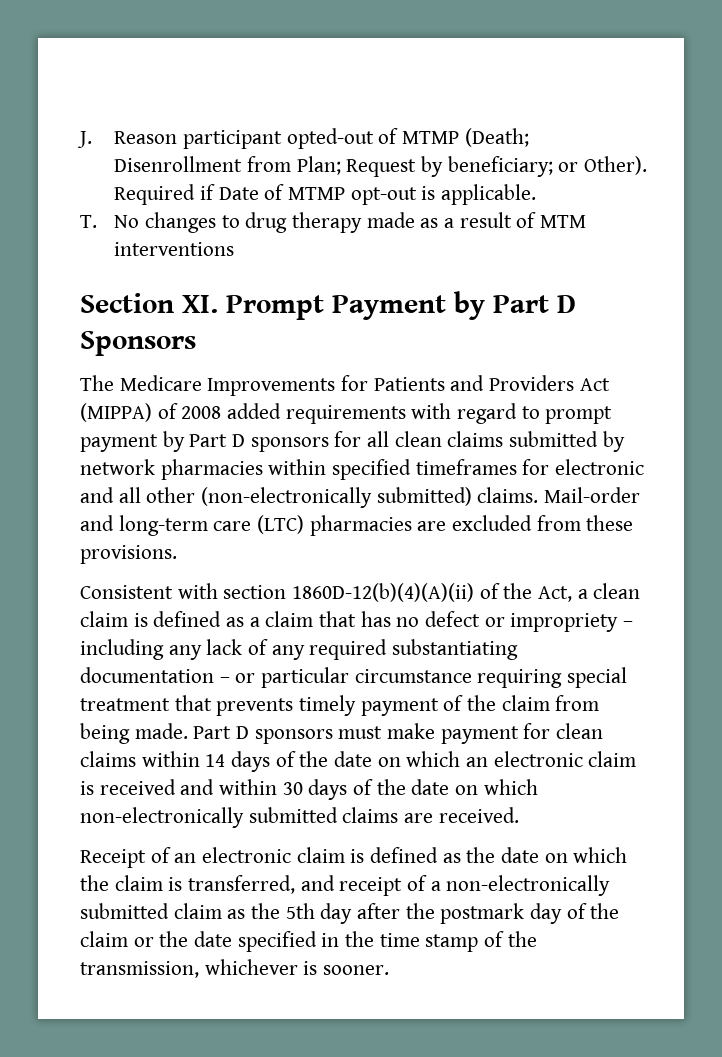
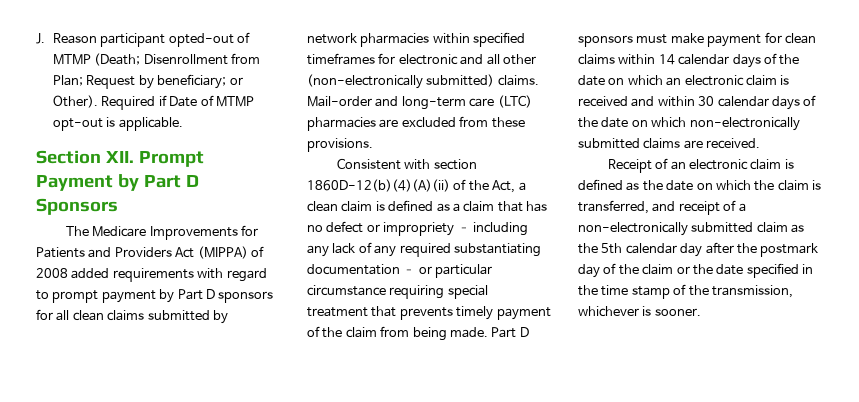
[80,212,586,233] [114,242,235,256] // T. No changes to drug therapy made as a result of MTM interventions -> (183, 124) none
[182,295,218,313] XI. -> [105,151,134,163] XII.
(226, 760) none -> [678,54,730,65] calendar
(303, 788) none -> [717,96,769,107] calendar
(315, 911) none -> [625,243,677,254] calendar

